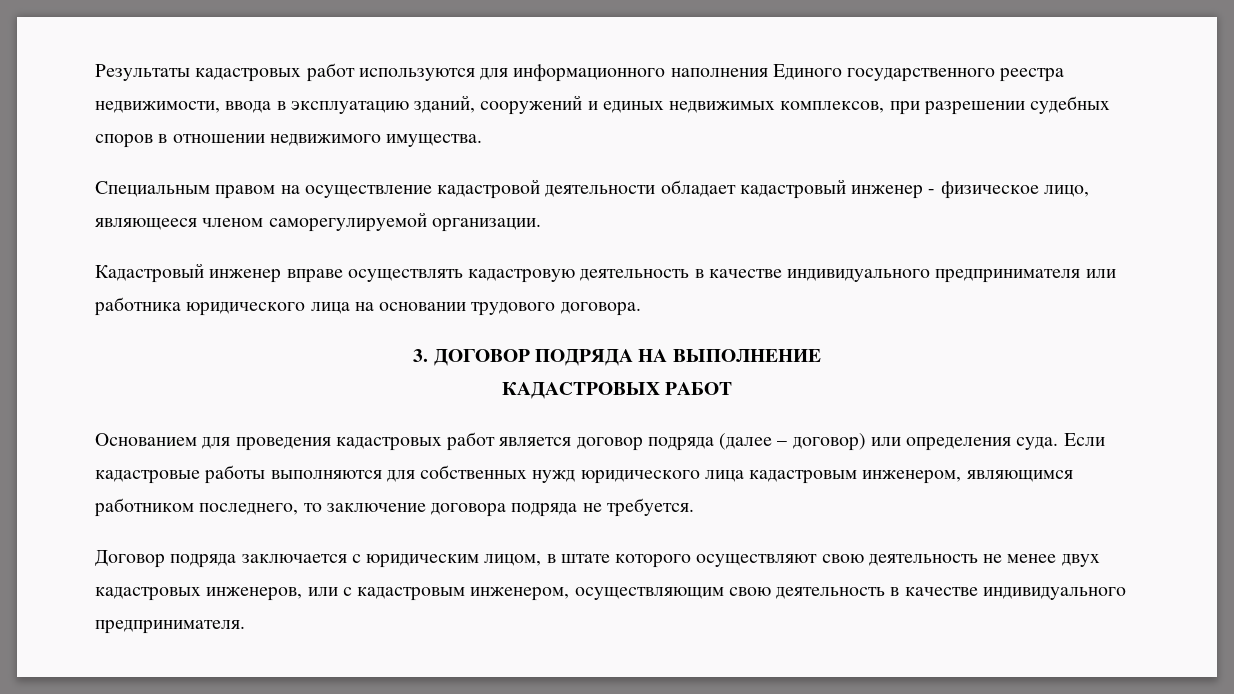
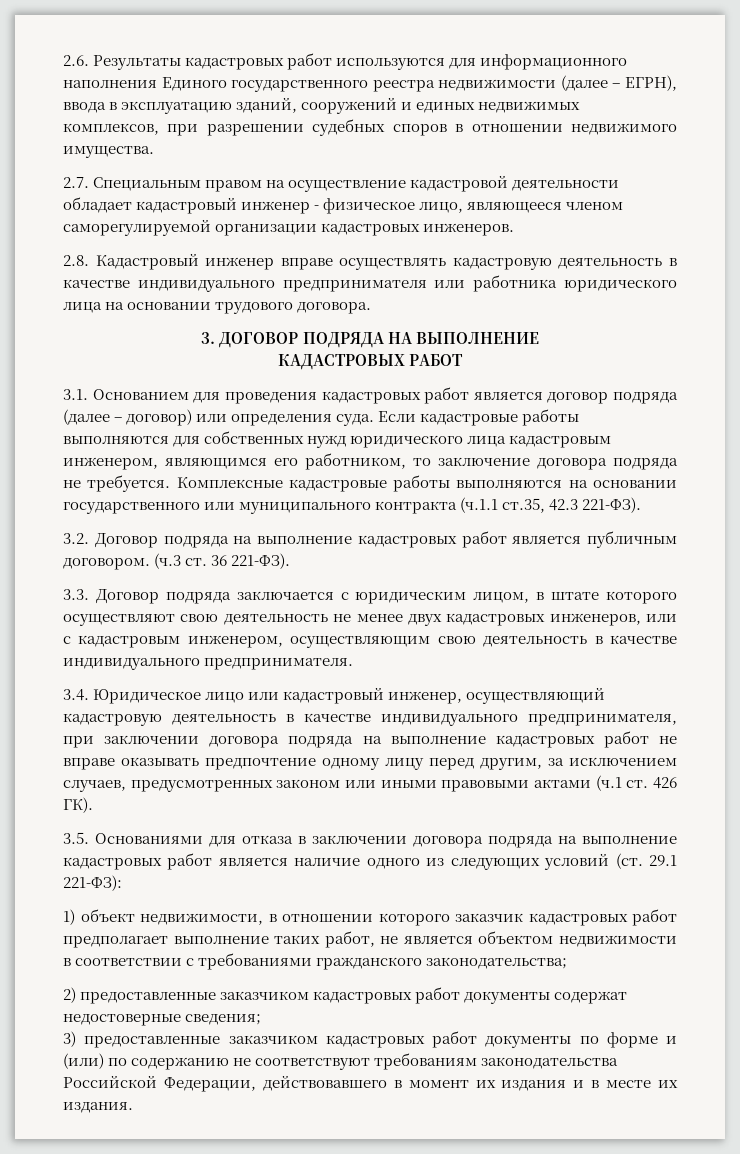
(95, 72) none -> [63,55,89,66] 2.6.
[95,101,220,113] недвижимости, -> [438,75,677,91] недвижимости (далее – ЕГРН),
(483, 140) none -> [63,177,89,188] 2.7.
[431,218,541,232] организации. // -> [215,223,515,236] [63,255,89,266] организации кадастровых инженеров. // 2.8.
(733, 388) none -> [63,389,88,400] 3.1.
[94,498,299,517] работником последнего, -> [274,453,406,470] его работником,
(694, 507) // -> [176,475,677,492] [63,497,642,514] [63,531,677,548] [63,553,291,570] [63,589,89,600] Комплексные кадастровые работы выполняются на основании государственного или муниципального контракта (ч.1.1 ст.35, 42.3 221-ФЗ). // 3.2. Договор подряда на выполнение кадастровых работ является публичным договором. (ч.3 ст. 36 221-ФЗ). // 3.3.
(245, 627) none -> [63,687,606,704] [63,713,677,726] [63,731,677,748] [63,757,677,770] [63,775,677,792] [63,797,93,813] [63,832,677,848] [63,853,678,870] [63,875,122,891] [63,909,677,926] [63,931,677,948] [63,953,568,970] [63,987,628,1004] [63,1014,262,1026] [63,1031,677,1048] [63,1053,619,1070] [63,1075,678,1092] [63,1102,133,1113] // 3.4. Юридическое лицо или кадастровый инженер, осуществляющий кадастровую деятельность в качестве индивидуального предпринимателя, при заключении договора подряда на выполнение кадастровых работ не вправе оказывать предпочтение одному лицу перед другим, за исключением случаев, предусмотренных законом или иными правовыми актами (ч.1 ст. 426 ГК). // 3.5. Основаниями для отказа в заключении договора подряда на выполнение кадастровых работ является наличие одного из следующих условий (ст. 29.1 221-ФЗ): // 1) объект недвижимости, в отношении которого заказчик кадастровых работ предполагает выполнение таких работ, не является объектом недвижимости в соответствии с требованиями гражданского законодательства; // 2) предоставленные заказчиком кадастровых работ документы содержат недостоверные сведения; // 3) предоставленные заказчиком кадастровых работ документы по форме и (или) по содержанию не соответствуют требованиям законодательства Российской Федерации, действовавшего в момент их издания и в месте их издания.

